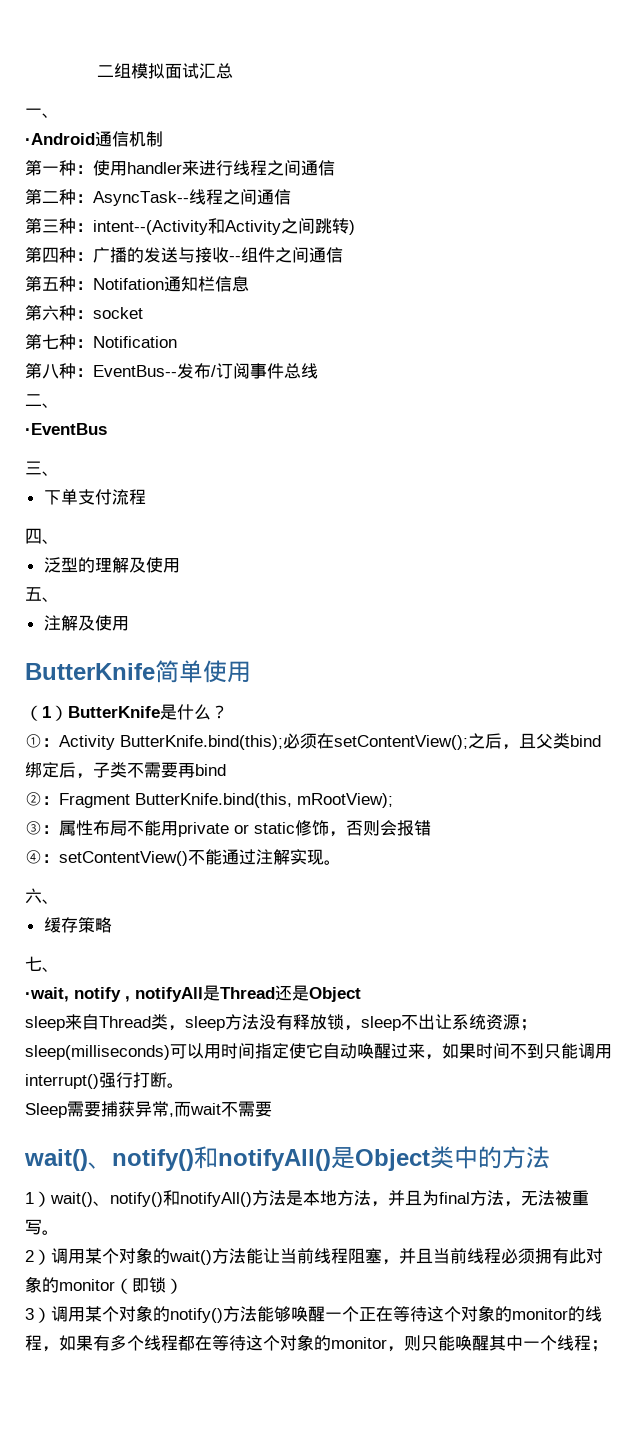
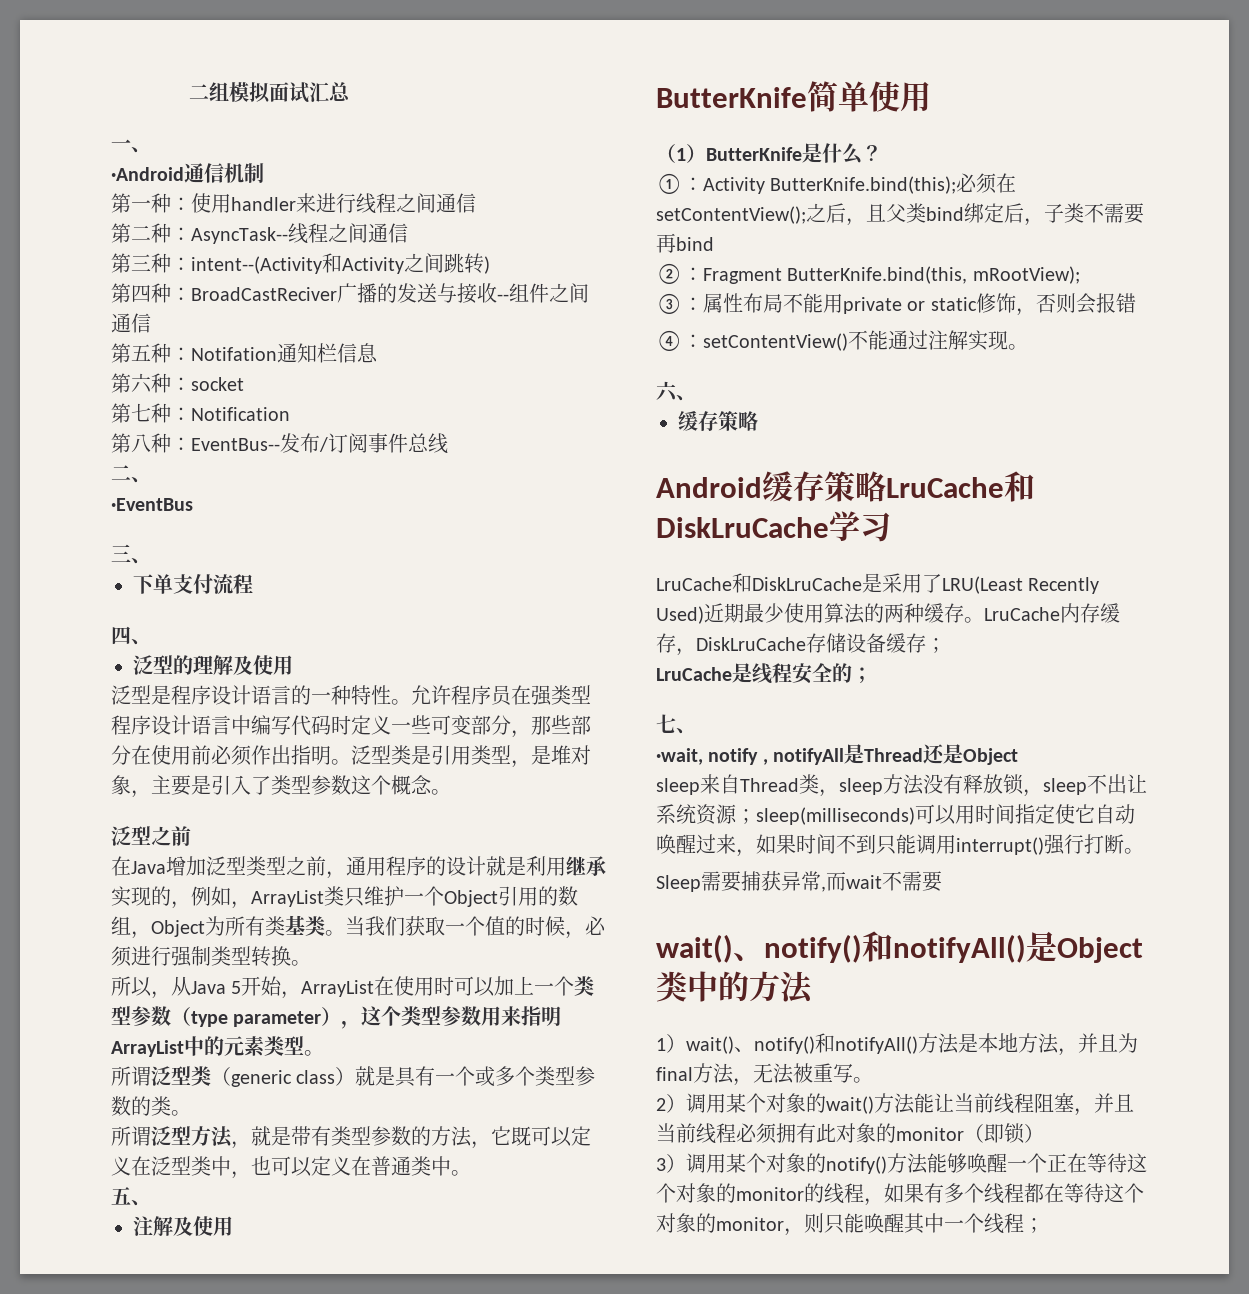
(93, 256) none -> [191,287,337,301] BroadCastReciver
(180, 565) none -> [111,685,591,706] [111,715,591,738] [111,745,591,768] [111,775,451,798] [111,826,191,846] [111,856,606,879] [111,886,578,909] [111,915,606,939] [111,946,311,967] [111,976,595,999] [111,1006,562,1029] [111,1036,324,1057] [111,1066,596,1087] [111,1096,191,1116] [111,1126,591,1149] [111,1156,471,1179] // 泛型是程序设计语言的一种特性。允许程序员在强类型程序设计语言中编写代码时定义一些可变部分，那些部分在使用前必须作出指明。泛型类是引用类型，是堆对象，主要是引入了类型参数这个概念。 // 泛型之前 // 在Java增加泛型类型之前，通用程序的设计就是利用继承实现的，例如，ArrayList类只维护一个Object引用的数组，Object为所有类基类。当我们获取一个值的时候，必须进行强制类型转换。 // 所以，从Java 5开始，ArrayList在使用时可以加上一个类型参数（type parameter），这个类型参数用来指明ArrayList中的元素类型。 // 所谓泛型类（generic class）就是具有一个或多个类型参数的类。 // 所谓泛型方法，就是带有类型参数的方法，它既可以定义在泛型类中，也可以定义在普通类中。
(112, 925) none -> [656,471,1035,502] [656,511,891,542] [656,573,1100,594] [656,603,1120,624] [656,633,946,656] [656,663,872,684] // Android缓存策略LruCache和DiskLruCache学习 // LruCache和DiskLruCache是采用了LRU(Least Recently Used)近期最少使用算法的两种缓存。LruCache内存缓存，DiskLruCache存储设备缓存； // LruCache是线程安全的；

